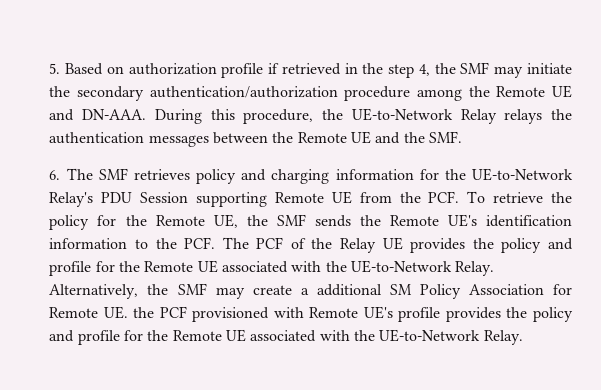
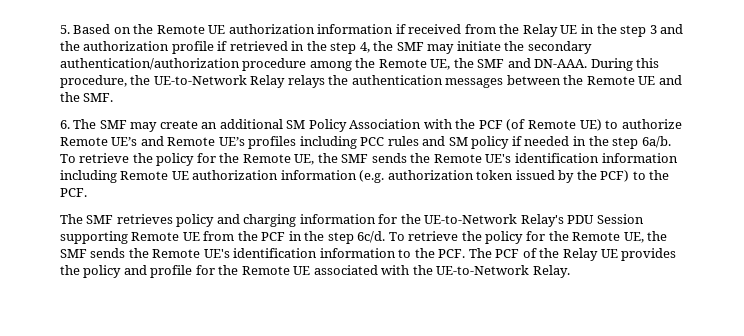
(124, 70) none -> [133,24,684,37] [59,41,80,51] the Remote UE authorization information if received from the Relay UE in the step 3 and the
[552,85,572,98] UE -> [430,58,505,70] UE, the SMF
(128, 174) none -> [130,119,682,132] [59,136,671,149] [59,153,678,166] [59,170,670,183] [59,188,87,197] [59,214,114,224] may create an additional SM Policy Association with the PCF (of Remote UE) to authorize Remote UE’s and Remote UE’s profiles including PCC rules and SM policy if needed in the step 6a/b. To retrieve the policy for the Remote UE, the SMF sends the Remote UE's identification information including Remote UE authorization information (e.g. authorization token issued by the PCF) to the PCF. // The SMF
[428,191,460,203] PCF. -> [261,231,386,244] PCF in the step 6c/d.
[49,283,572,299] [49,306,573,322] [49,329,523,345] Alternatively, the SMF may create a additional SM Policy Association for Remote UE. the PCF provisioned with Remote UE's profile provides the policy and profile for the Remote UE associated with the UE-to-Network Relay. -> (570, 271) none

